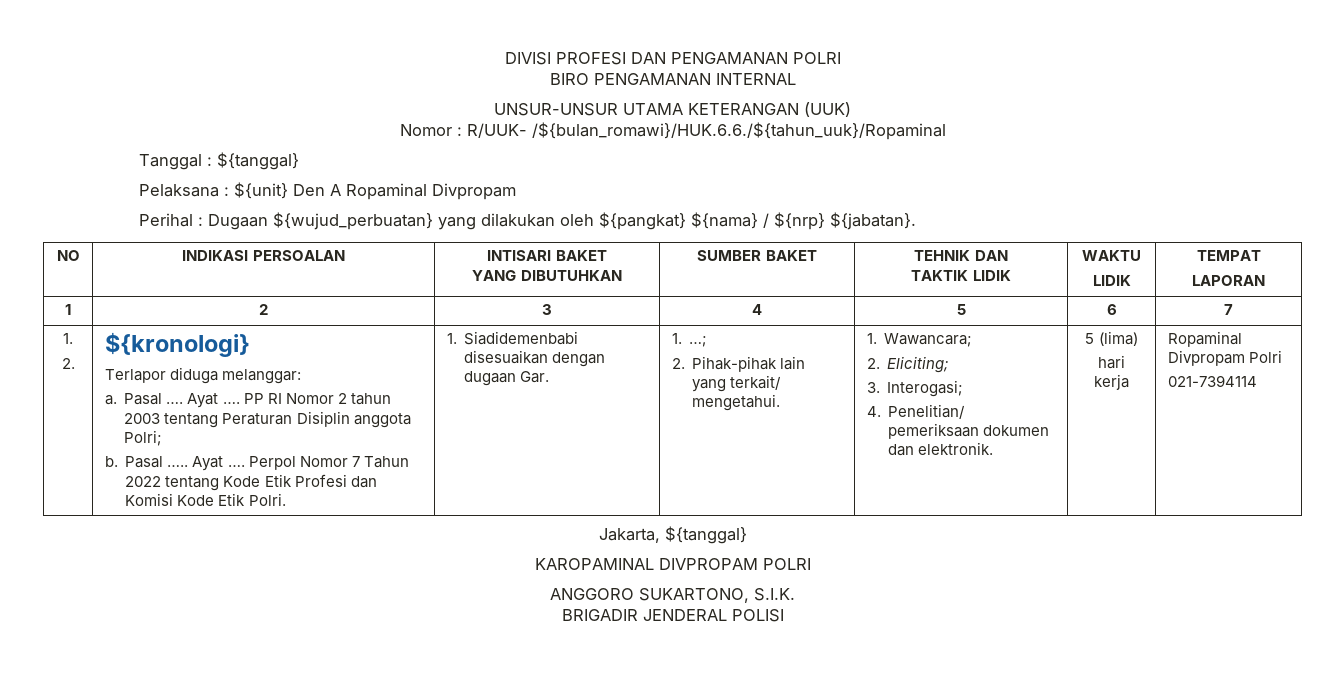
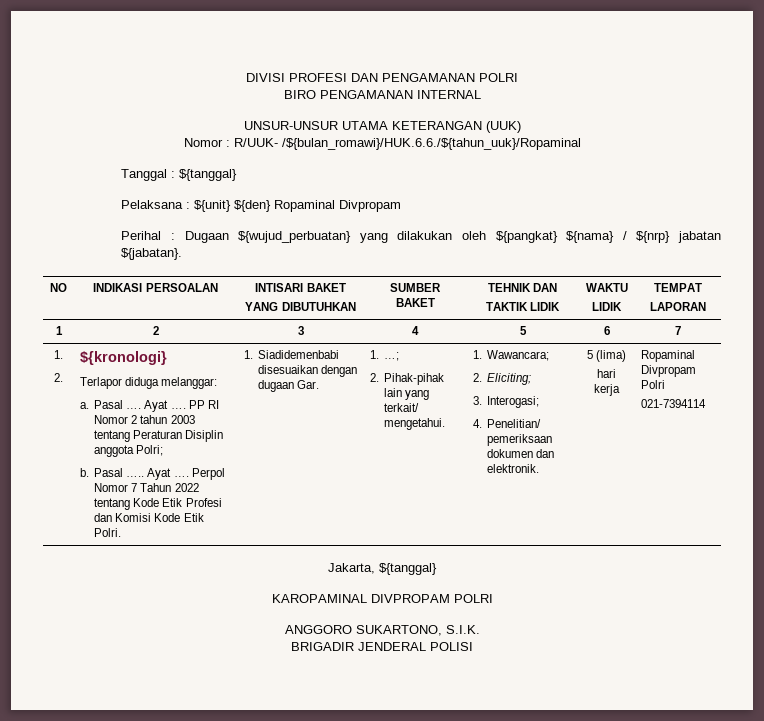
[293,184,342,196] Den A -> [234,200,272,212] ${den}
(826, 221) none -> [677,231,721,243] jabatan

